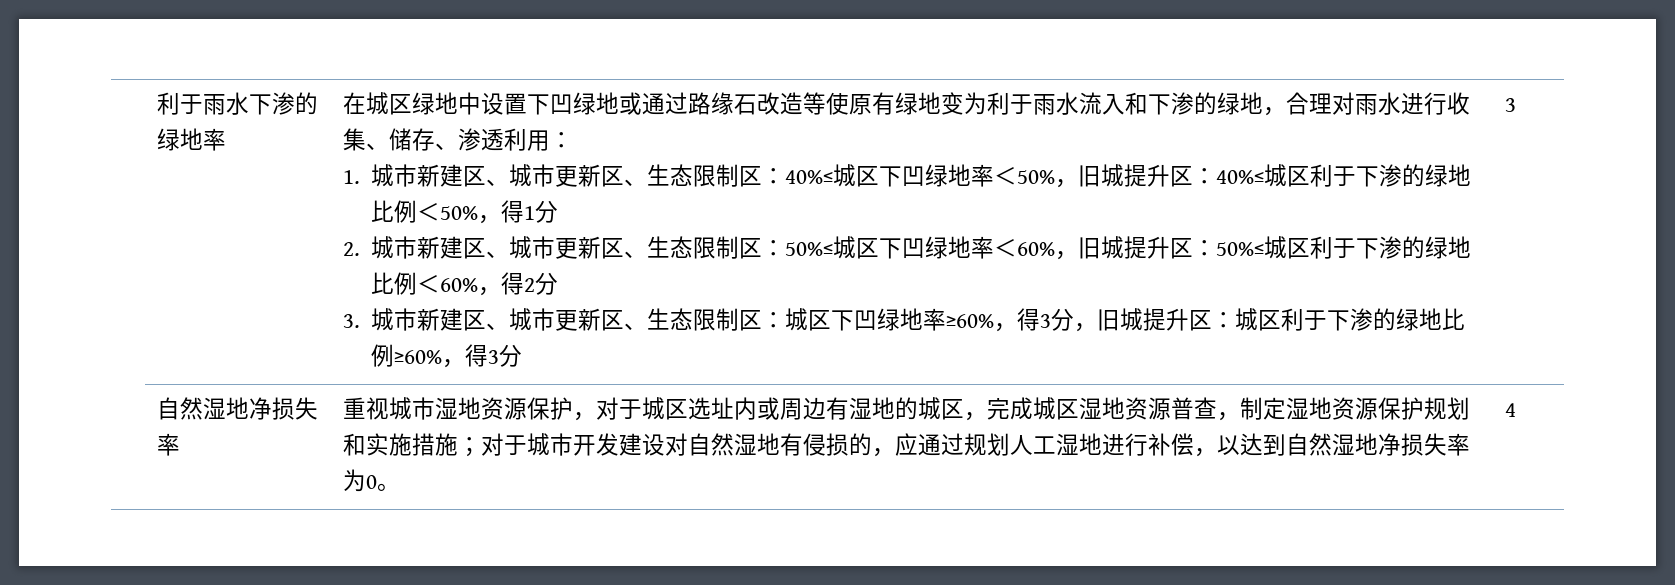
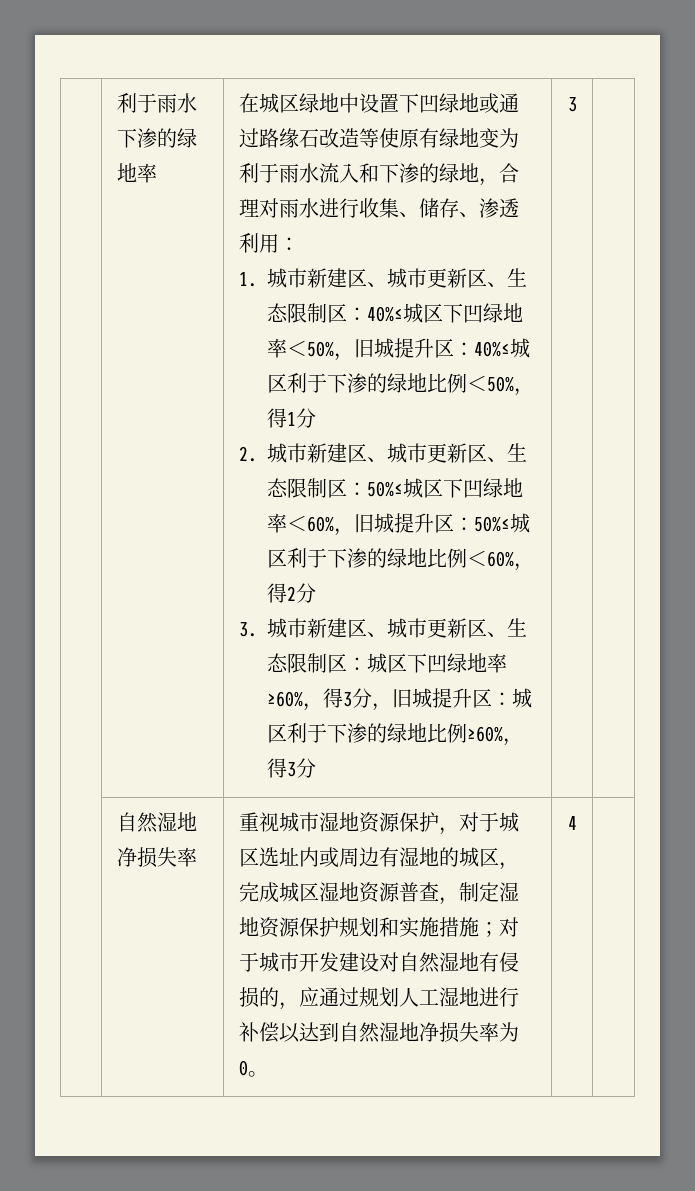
[1193,448,1217,457] ， -> (279, 1032) none

